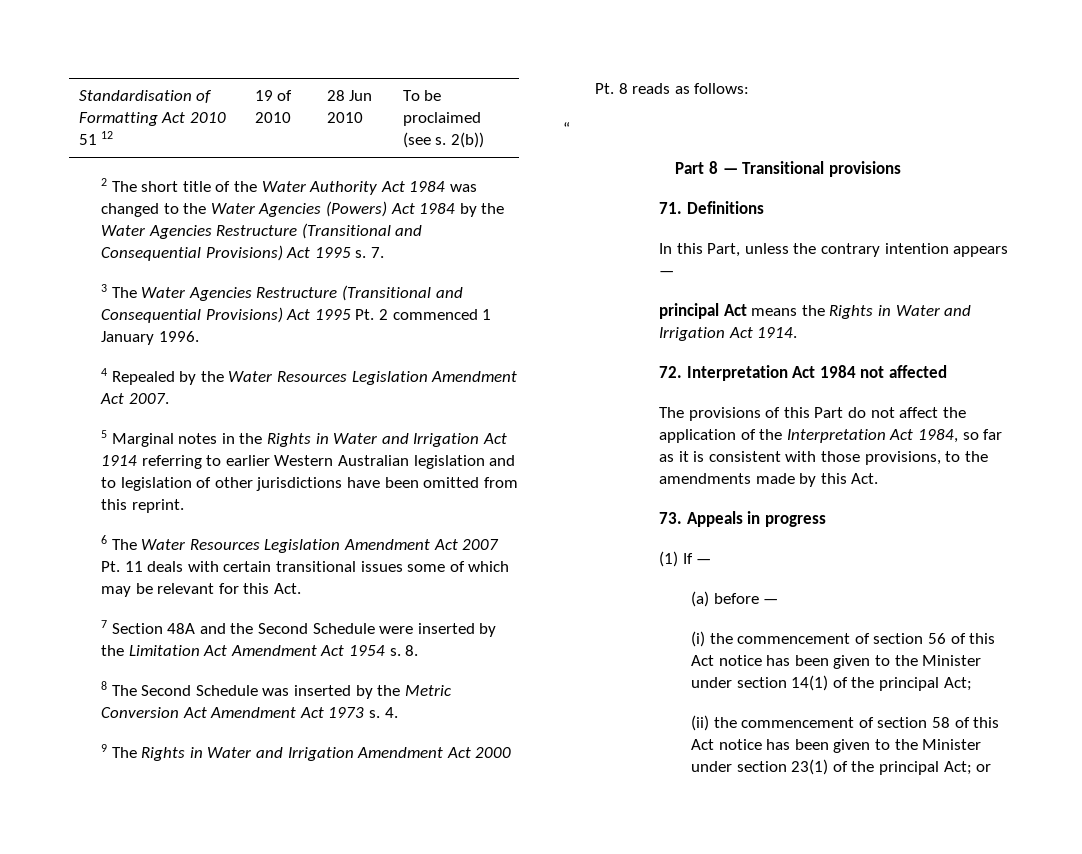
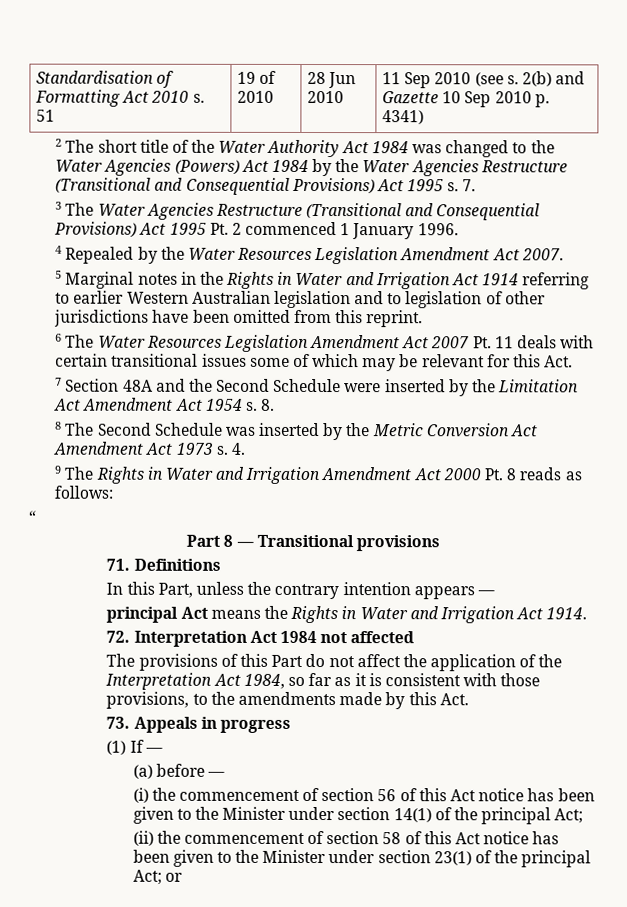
(226, 117) none -> [192,93,205,103] s.
[101,131,114,139] 12 -> (56, 115) none
[402,90,442,101] [402,112,481,126] [402,132,484,148] To be proclaimed (see s. 2(b)) -> [382,71,586,89] [382,91,550,108] [382,110,425,125] 11 Sep 2010 (see s. 2(b) and Gazette 10 Sep 2010 p. 4341)

